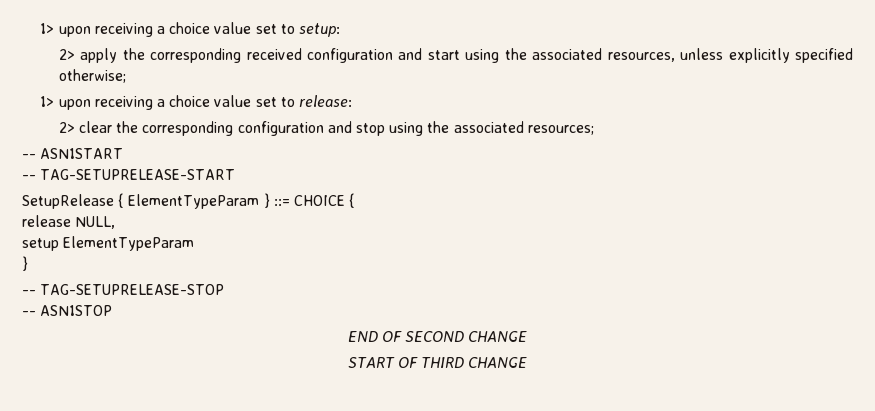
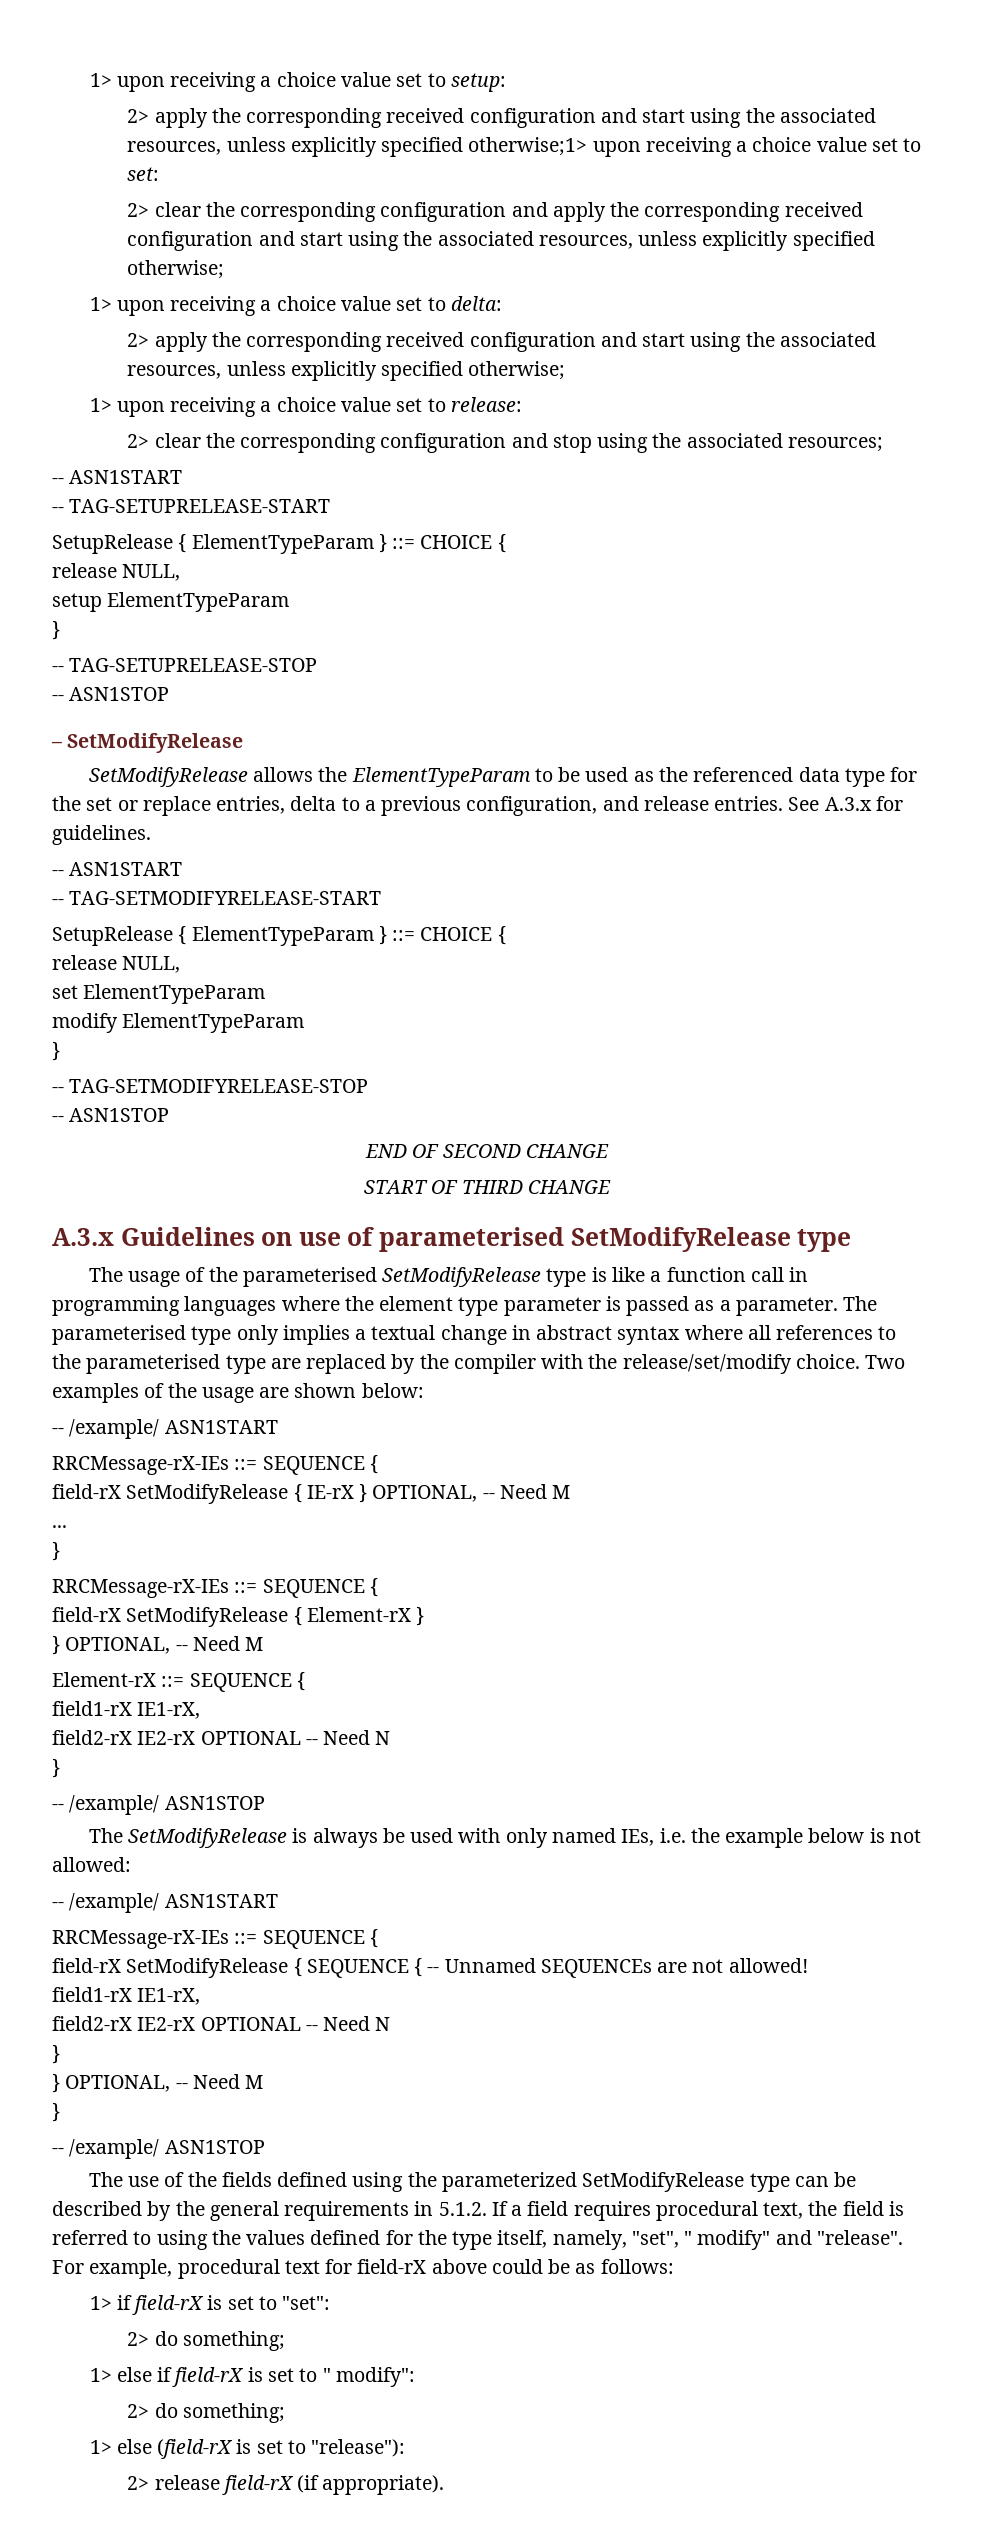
(340, 30) none -> [127,108,876,128] [127,137,922,157] [127,167,160,181] [127,202,863,222] [127,231,875,251] [127,260,225,279] [89,296,502,316] // 2> apply the corresponding received configuration and start using the associated resources, unless explicitly specified otherwise;1> upon receiving a choice value set to set: // 2> clear the corresponding configuration and apply the corresponding received configuration and start using the associated resources, unless explicitly specified otherwise; // 1> upon receiving a choice value set to delta:
(113, 310) none -> [51,733,244,753] [88,767,918,787] [52,796,903,816] [52,825,151,845] [52,862,183,876] [52,891,382,905] [52,926,506,946] [52,955,181,973] [52,984,266,1004] [52,1013,305,1033] [52,1042,60,1061] [52,1079,369,1093] [52,1108,170,1122] // – SetModifyRelease // SetModifyRelease allows the ElementTypeParam to be used as the referenced data type for the set or replace entries, delta to a previous configuration, and release entries. See A.3.x for guidelines. // -- ASN1START // -- TAG-SETMODIFYRELEASE-START // SetupRelease { ElementTypeParam } ::= CHOICE { // release NULL, // set ElementTypeParam // modify ElementTypeParam // } // -- TAG-SETMODIFYRELEASE-STOP // -- ASN1STOP
(528, 362) none -> [52,1227,852,1252] [88,1267,809,1287] [52,1296,878,1316] [52,1325,897,1345] [52,1354,906,1374] [52,1383,424,1403] [52,1419,278,1439] [52,1455,378,1475] [52,1484,571,1504] [52,1525,67,1528] [52,1542,60,1561] [52,1578,378,1598] [52,1607,425,1627] [52,1636,264,1655] [52,1672,305,1692] [52,1701,201,1719] [52,1730,391,1745] [52,1759,60,1778] [52,1795,265,1815] [88,1828,921,1848] [52,1857,131,1872] [52,1893,278,1913] [52,1929,378,1949] [52,1958,808,1978] [52,1987,201,2005] [52,2016,391,2031] [52,2045,60,2064] [52,2074,264,2093] [52,2103,60,2122] [52,2139,265,2159] [88,2172,857,2192] [52,2201,904,2221] [52,2230,903,2250] [52,2259,674,2279] [89,2295,331,2315] [127,2331,285,2351] [89,2367,415,2387] [127,2403,285,2423] [89,2439,406,2459] [127,2475,445,2495] // A.3.x Guidelines on use of parameterised SetModifyRelease type // The usage of the parameterised SetModifyRelease type is like a function call in programming languages where the element type parameter is passed as a parameter. The parameterised type only implies a textual change in abstract syntax where all references to the parameterised type are replaced by the compiler with the release/set/modify choice. Two examples of the usage are shown below: // -- /example/ ASN1START // RRCMessage-rX-IEs ::= SEQUENCE { // field-rX SetModifyRelease { IE-rX } OPTIONAL, -- Need M // ... // } // RRCMessage-rX-IEs ::= SEQUENCE { // field-rX SetModifyRelease { Element-rX } // } OPTIONAL, -- Need M // Element-rX ::= SEQUENCE { // field1-rX IE1-rX, // field2-rX IE2-rX OPTIONAL -- Need N // } // -- /example/ ASN1STOP // The SetModifyRelease is always be used with only named IEs, i.e. the example below is not allowed: // -- /example/ ASN1START // RRCMessage-rX-IEs ::= SEQUENCE { // field-rX SetModifyRelease { SEQUENCE { -- Unnamed SEQUENCEs are not allowed! // field1-rX IE1-rX, // field2-rX IE2-rX OPTIONAL -- Need N // } // } OPTIONAL, -- Need M // } // -- /example/ ASN1STOP // The use of the fields defined using the parameterized SetModifyRelease type can be described by the general requirements in 5.1.2. If a field requires procedural text, the field is referred to using the values defined for the type itself, namely, "set", " modify" and "release". For example, procedural text for field-rX above could be as follows: // 1> if field-rX is set to "set": // 2> do something; // 1> else if field-rX is set to " modify": // 2> do something; // 1> else (field-rX is set to "release"): // 2> release field-rX (if appropriate).

